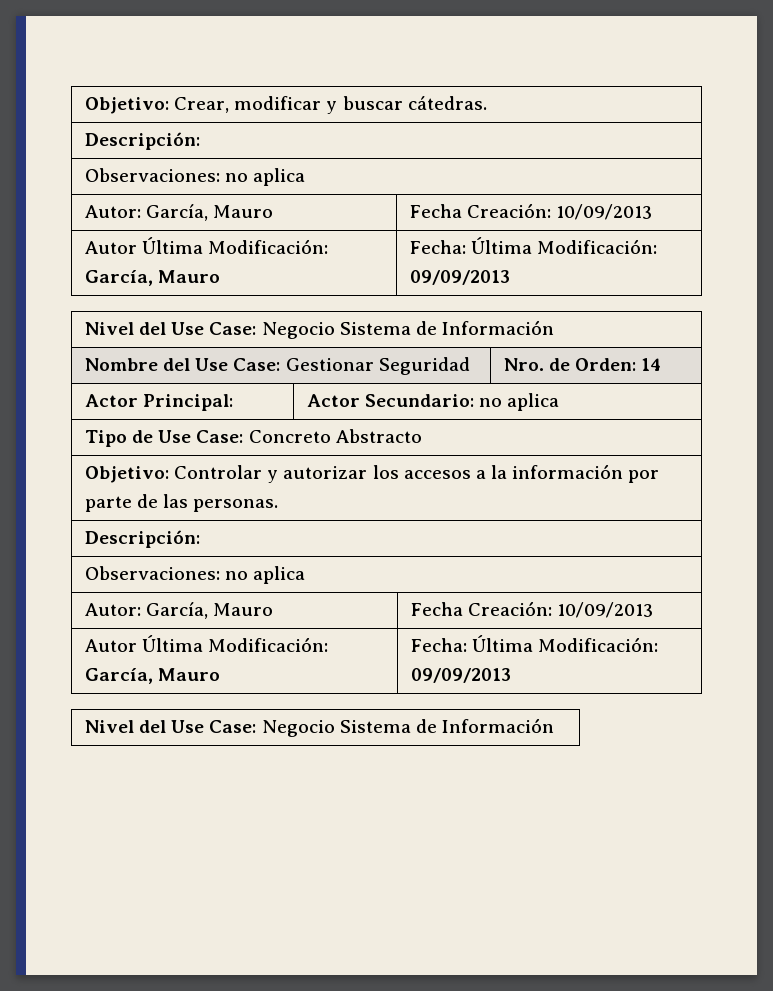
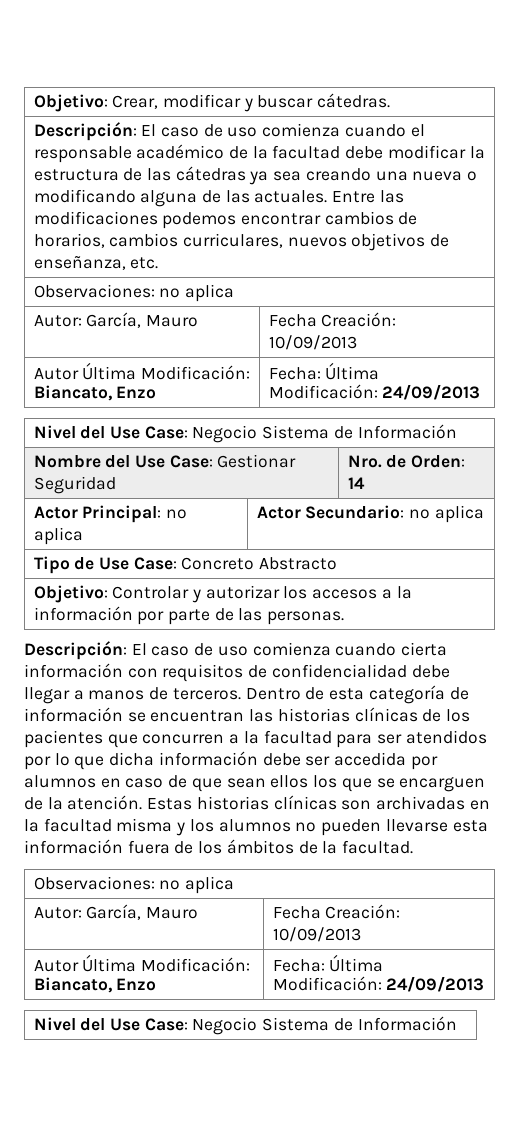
(201, 141) none -> [141,123,425,137] [33,144,485,163] [33,166,478,185] [33,189,404,207] [33,211,418,229] [33,233,450,251] [33,256,159,270] El caso de uso comienza cuando el responsable académico de la facultad debe modificar la estructura de las cátedras ya sea creando una nueva o modificando alguna de las actuales. Entre las modificaciones podemos encontrar cambios de horarios, cambios curriculares, nuevos objetivos de enseñanza, etc.
[85,270,221,286] [410,237,658,254] [410,270,511,285] García, Mauro | Fecha: Última Modificación: 09/09/2013 -> [33,385,157,401] [268,362,380,380] [268,384,481,400] Biancato, Enzo | Fecha: Última Modificación: 24/09/2013
(234, 402) none -> [166,509,188,519] [33,527,83,545] no aplica
[85,530,201,548] // Descripción: -> [24,641,448,660] [24,663,450,682] [24,685,469,704] [24,707,471,722] [24,730,487,748] [24,751,438,770] [24,775,486,792] [24,795,490,810] [24,818,488,836] [24,839,414,854] // Descripción: El caso de uso comienza cuando cierta información con requisitos de confidencialidad debe llegar a manos de terceros. Dentro de esta categoría de información se encuentran las historias clínicas de los pacientes que concurren a la facultad para ser atendidos por lo que dicha información debe ser accedida por alumnos en caso de que sean ellos los que se encarguen de la atención. Estas historias clínicas son archivadas en la facultad misma y los alumnos no pueden llevarse esta información fuera de los ámbitos de la facultad.
[85,668,221,684] [411,635,659,652] [411,668,512,683] García, Mauro | Fecha: Última Modificación: 09/09/2013 -> [33,977,157,993] [272,954,384,972] [272,976,485,992] Biancato, Enzo | Fecha: Última Modificación: 24/09/2013

